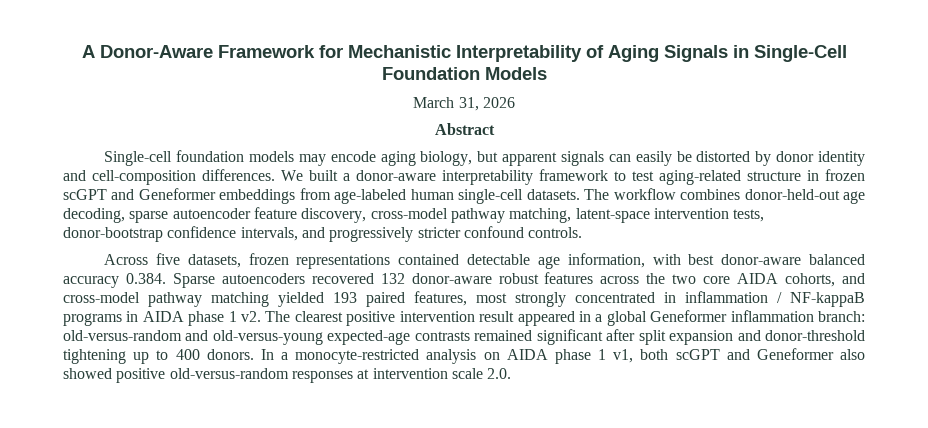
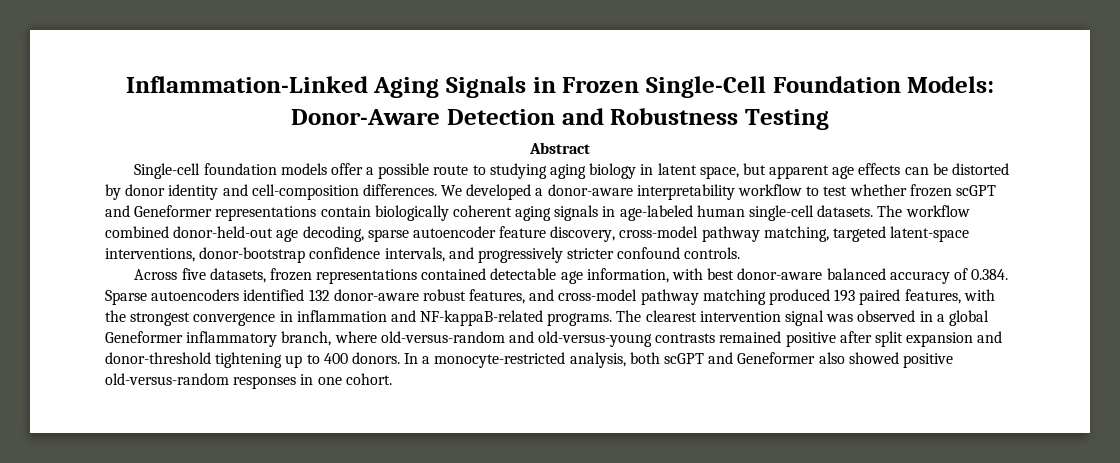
[81,45,604,62] A Donor-Aware Framework for Mechanistic Interpretability of -> [125,76,368,93] Inflammation-Linked
(749, 51) none -> [562,77,640,93] Frozen
[484,67,547,80] [413,97,515,111] [434,123,495,135] [104,150,672,166] Models // March 31, 2026 // Abstract // Single-cell foundation models may encode aging biology, but apparent signals can easily -> [907,76,995,93] [291,108,829,130] [529,142,590,154] [134,163,929,179] Models: Donor-Aware Detection and Robustness Testing // Abstract // Single-cell foundation models offer a possible route to studying aging biology in latent space, but apparent age effects can
[309,170,338,181] built -> [466,184,532,200] developed
[539,169,608,181] framework -> [738,184,803,196] workflow
[659,170,819,185] aging-related structure in -> [849,184,907,196] whether
[219,188,331,204] embeddings from -> [215,205,616,221] representations contain biologically coherent aging signals in
[680,189,741,200] combines -> [105,226,169,238] combined
[575,208,765,223] latent-space intervention tests, -> [833,226,970,242] [105,248,195,262] targeted latent-space interventions,
(119, 282) none -> [953,268,968,280] of
[311,273,374,284] recovered -> [243,289,305,301] identified
[544,272,836,287] features across the two core AIDA cohorts, -> [469,289,526,304] features,
[278,292,324,307] yielded -> [769,289,831,305] produced
[476,291,865,307] [63,311,575,326] most strongly concentrated in inflammation / NF-kappaB programs in AIDA phase 1 v2. The clearest positive intervention result appeared -> [963,289,995,301] [105,310,916,326] with the strongest convergence in inflammation and NF-kappaB-related programs. The clearest intervention signal was observed
[730,310,865,322] inflammation branch: -> [186,331,377,347] inflammatory branch, where
[327,330,411,345] expected-age -> (653, 339) none
[536,329,603,345] significant -> [785,332,836,347] positive
[426,349,634,364] analysis on AIDA phase 1 v1, -> [569,352,626,368] analysis,
[357,368,512,379] at intervention scale 2.0. -> [300,373,392,385] in one cohort.

